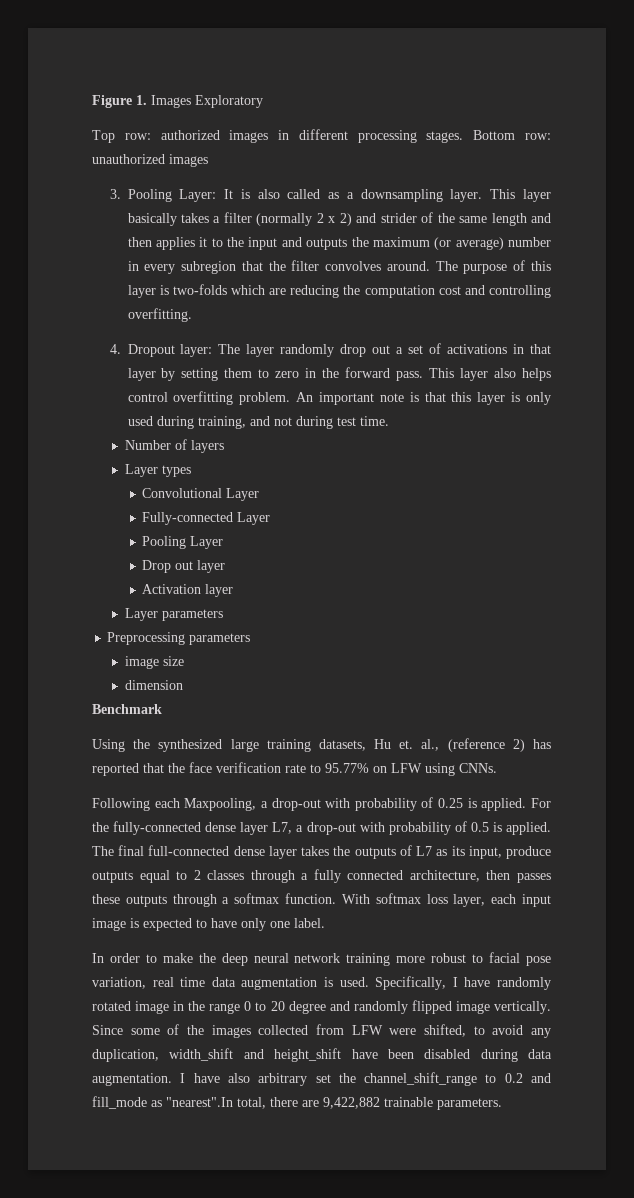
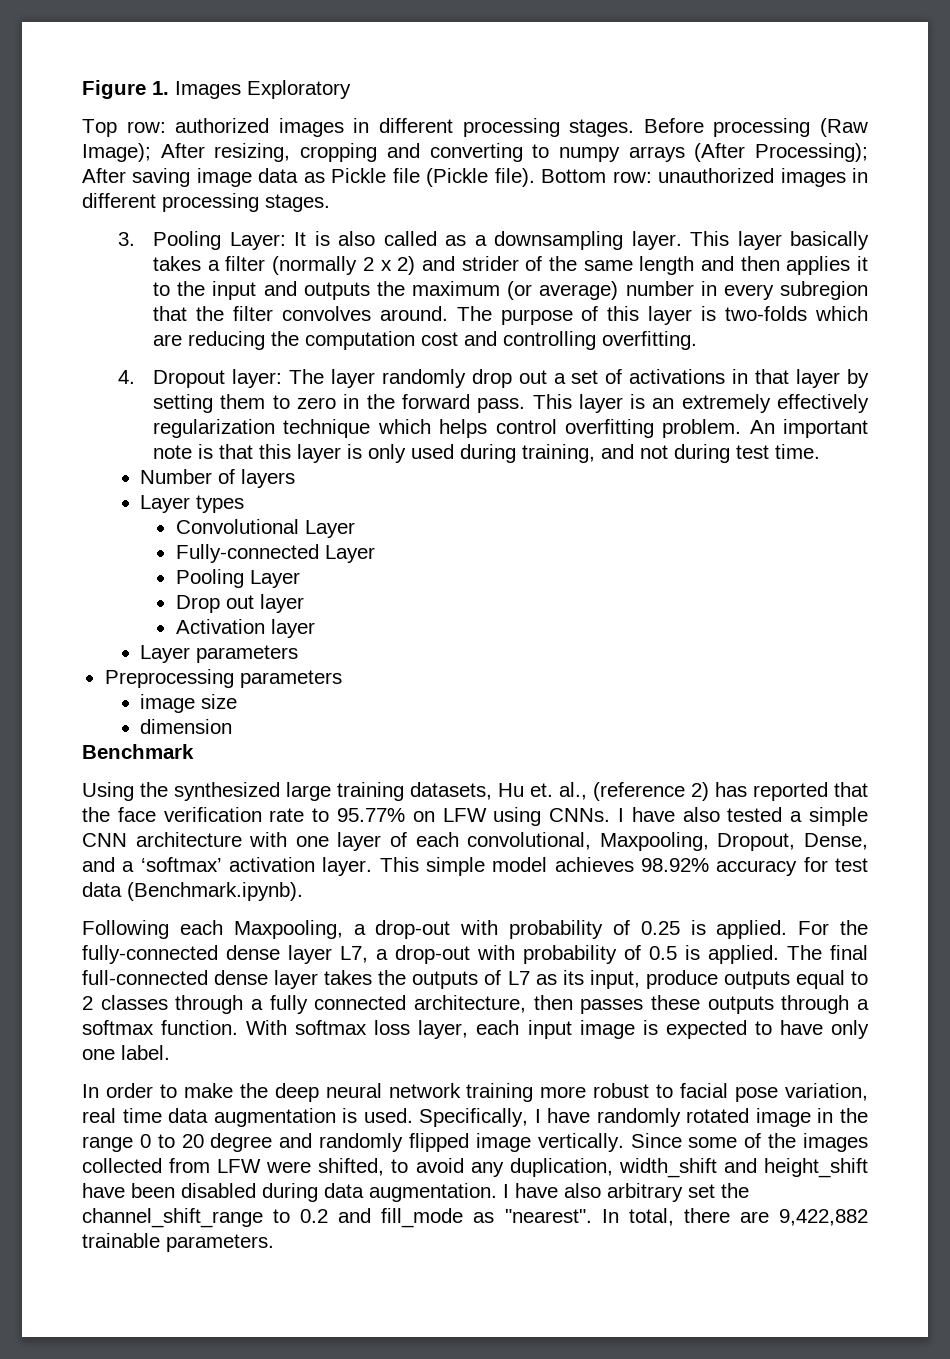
(464, 137) none -> [643,118,869,137] [82,143,869,162] [82,168,535,187] Before processing (Raw Image); After resizing, cropping and converting to numpy arrays (After Processing); After saving image data as Pickle file (Pickle file).
(208, 160) none -> [851,168,868,183] [82,193,330,212] in different processing stages.
[494,368,517,378] also -> [630,394,869,413] [153,419,431,438] is an extremely effectively regularization technique which
(497, 768) none -> [618,807,868,826] [82,832,869,851] [82,857,869,876] [82,882,303,901] I have also tested a simple CNN architecture with one layer of each convolutional, Maxpooling, Dropout, Dense, and a ‘softmax’ activation layer. This simple model achieves 98.92% accuracy for test data (Benchmark.ipynb).
[166,1097,233,1107] "nearest".In -> [504,1209,619,1223] "nearest". In

